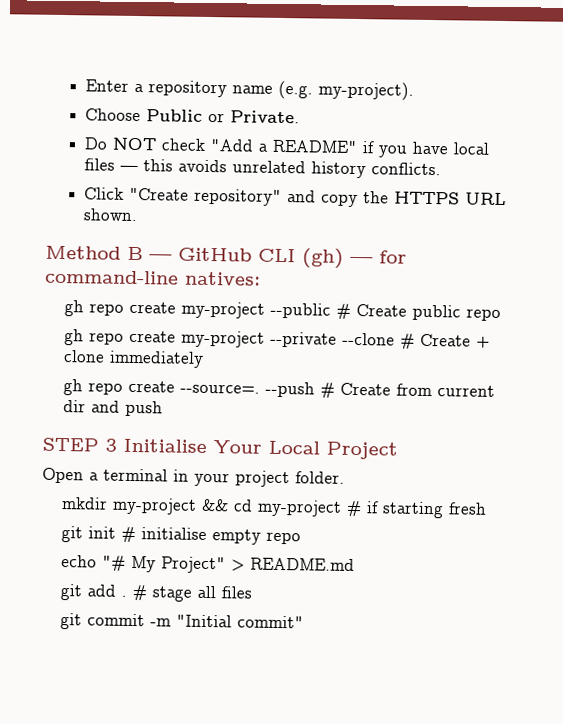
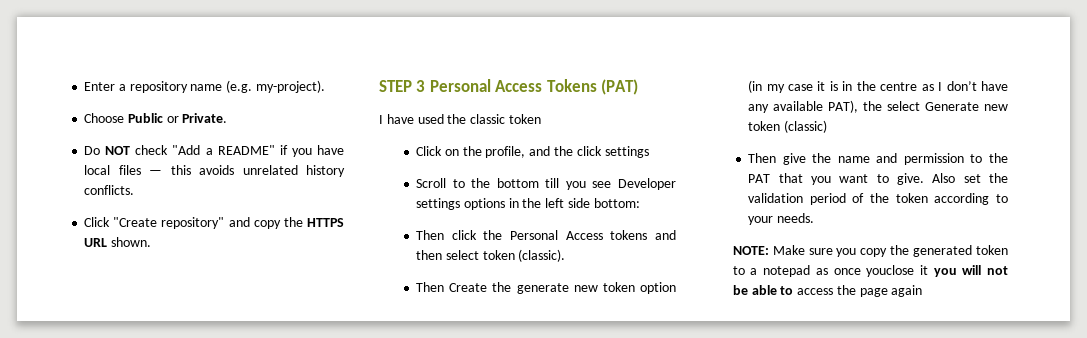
[45,245,407,269] [45,269,261,286] [63,300,501,321] [63,329,490,349] [62,350,204,368] [62,379,495,398] [62,400,163,417] [42,437,398,460] [42,467,345,488] [60,497,487,519] [60,526,301,545] [60,555,355,574] [59,584,252,602] [59,613,304,630] Method B — GitHub CLI (gh) — for command-line natives: // gh repo create my-project --public # Create public repo // gh repo create my-project --private --clone # Create + clone immediately // gh repo create --source=. --push # Create from current dir and push // STEP 3 Initialise Your Local Project // Open a terminal in your project folder. // mkdir my-project && cd my-project # if starting fresh // git init # initialise empty repo // echo "# My Project" > README.md // git add . # stage all files // git commit -m "Initial commit" -> [379,79,639,95] [379,114,541,124] [416,146,649,158] [416,178,676,190] [416,198,640,210] [416,230,676,240] [416,249,566,262] [416,282,676,294] [748,80,1008,93] [748,100,1008,113] [748,120,827,133] [748,153,1008,165] [748,173,1008,185] [748,193,1008,205] [748,213,814,225] [732,245,1008,257] [732,265,1008,277] [732,285,923,297] STEP 3 Personal Access Tokens (PAT) // I have used the classic token // Click on the profile, and the click settings // Scroll to the bottom till you see Developer settings options in the left side bottom: // Then click the Personal Access tokens and then select token (classic). // Then Create the generate new token option (in my case it is in the centre as I don’t have any available PAT), the select Generate new token (classic) // Then give the name and permission to the PAT that you want to give. Also set the validation period of the token according to your needs. // NOTE: Make sure you copy the generated token to a notepad as once youclose it you will not be able to access the page again

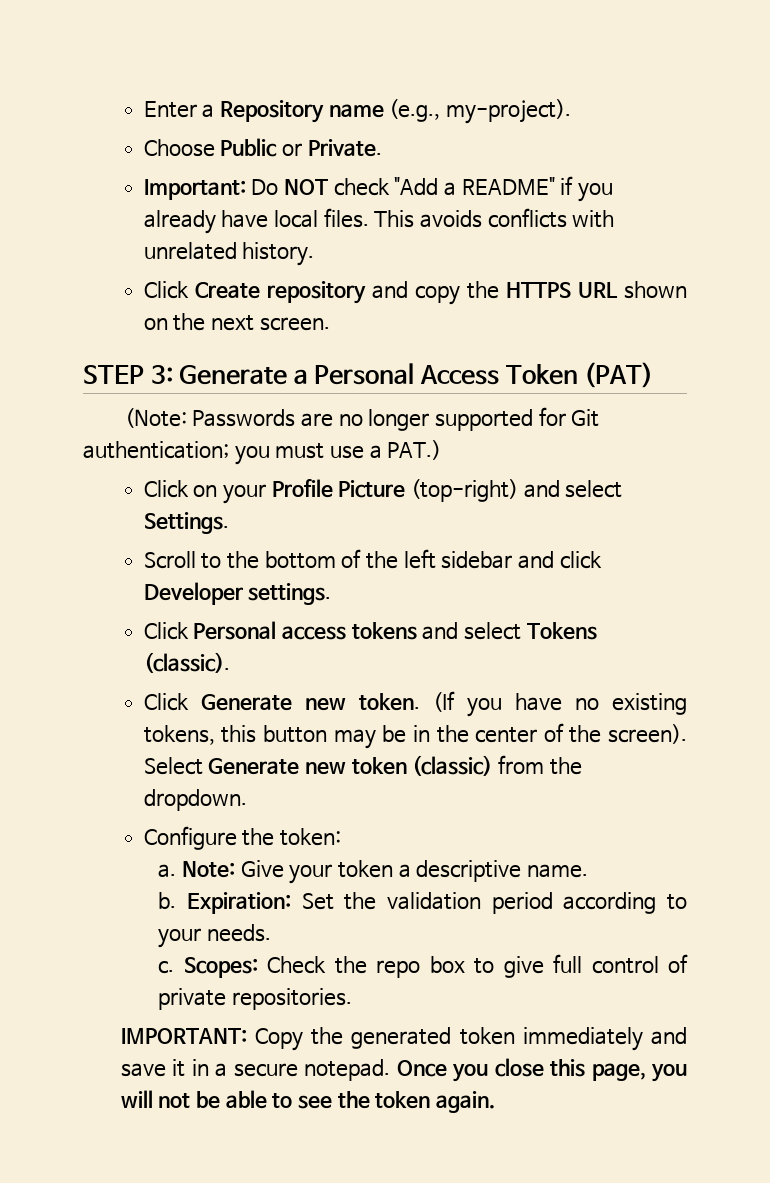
[129,80,253,93] repository name (e.g. -> [220,99,441,123] Repository name (e.g.,
(228, 118) none -> [143,179,246,200] Important:
(312, 152) none -> [143,210,216,234] already
[118,165,345,177] [84,185,135,195] [84,217,225,229] files — this avoids unrelated history conflicts. // Click "Create repository" -> [323,208,615,228] [143,242,315,266] [143,281,366,304] files. This avoids conflicts with unrelated history. // Click Create repository
[110,237,151,247] [379,79,597,92] shown. // STEP 3 Personal Access Tokens -> [624,281,687,299] [143,313,330,331] [83,363,578,385] shown on the next screen. // STEP 3: Generate a Personal Access Token
[379,114,541,124] [416,146,649,158] [416,178,676,190] [416,198,640,210] [416,230,676,240] [416,249,566,262] [416,282,676,294] [748,80,1008,93] [748,100,1008,113] [748,120,827,133] [748,153,1008,165] [748,173,1008,185] [748,193,1008,205] [748,213,814,225] [732,245,1008,257] [732,265,928,277] I have used the classic token // Click on the profile, and the click settings // Scroll to the bottom till you see Developer settings options in the left side bottom: // Then click the Personal Access tokens and then select token (classic). // Then Create the generate new token option (in my case it is in the centre as I don’t have any available PAT), the select Generate new token (classic) // Then give the name and permission to the PAT that you want to give. Also set the validation period of the token according to your needs. // NOTE: Make sure you copy the generated token to a notepad as once youclose it -> [124,407,600,431] [83,440,442,465] [143,479,623,504] [143,512,229,534] [143,549,602,569] [143,582,332,605] [143,621,597,640] [143,652,230,673] [143,691,687,717] [143,723,688,749] [143,755,582,776] [143,789,247,811] [143,826,342,850] [158,860,588,884] [158,892,687,914] [158,924,271,948] [158,954,688,978] [158,988,352,1010] [120,1027,688,1051] [120,1058,646,1082] (Note: Passwords are no longer supported for Git authentication; you must use a PAT.) // Click on your Profile Picture (top-right) and select Settings. // Scroll to the bottom of the left sidebar and click Developer settings. // Click Personal access tokens and select Tokens (classic). // Click Generate new token. (If you have no existing tokens, this button may be in the center of the screen). Select Generate new token (classic) from the dropdown. // Configure the token: // a. Note: Give your token a descriptive name. // b. Expiration: Set the validation period according to your needs. // c. Scopes: Check the repo box to give full control of private repositories. // IMPORTANT: Copy the generated token immediately and save it in a secure notepad. Once you close this page,
[797,285,923,297] access the page again -> [297,1091,495,1113] see the token again.

